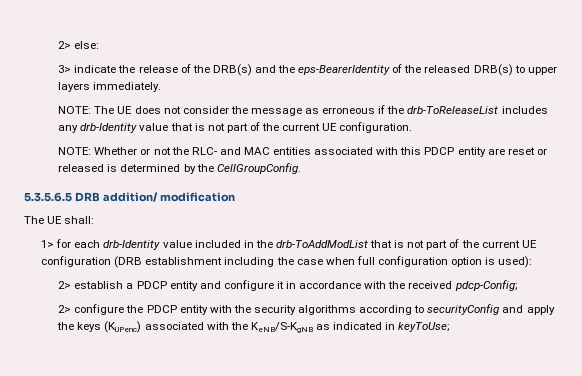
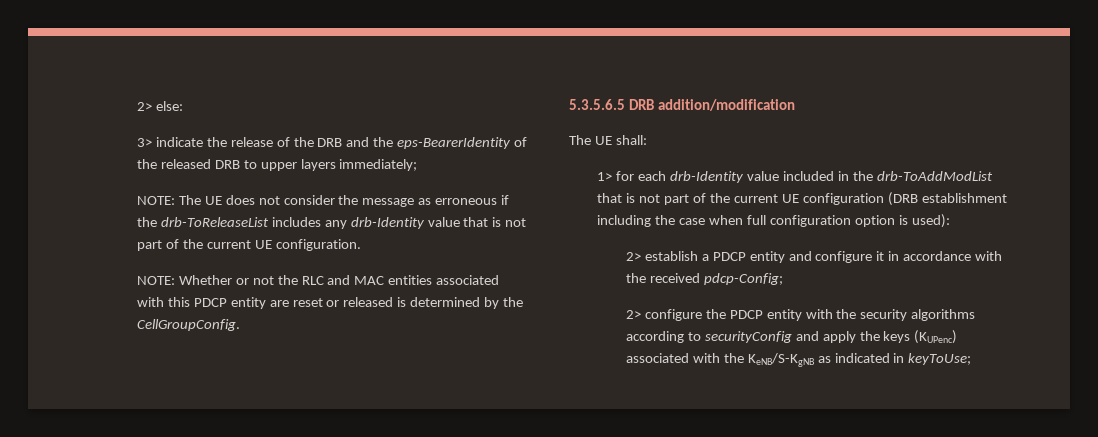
[212,64,252,76] DRB(s) -> [317,138,343,147] DRB
[473,64,513,76] DRB(s) -> [214,160,240,169] DRB
[93,82,162,92] immediately. -> [339,159,418,171] immediately;
[191,147,217,155] RLC- -> [301,276,324,285] RLC
[102,192,235,202] addition/ modification -> [657,99,795,111] addition/modification

